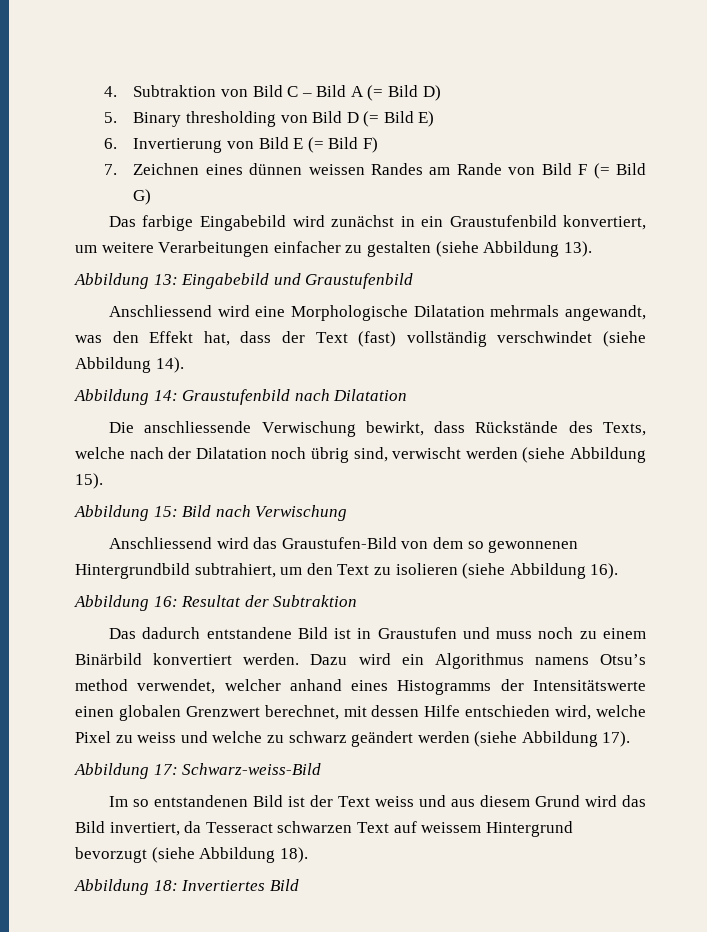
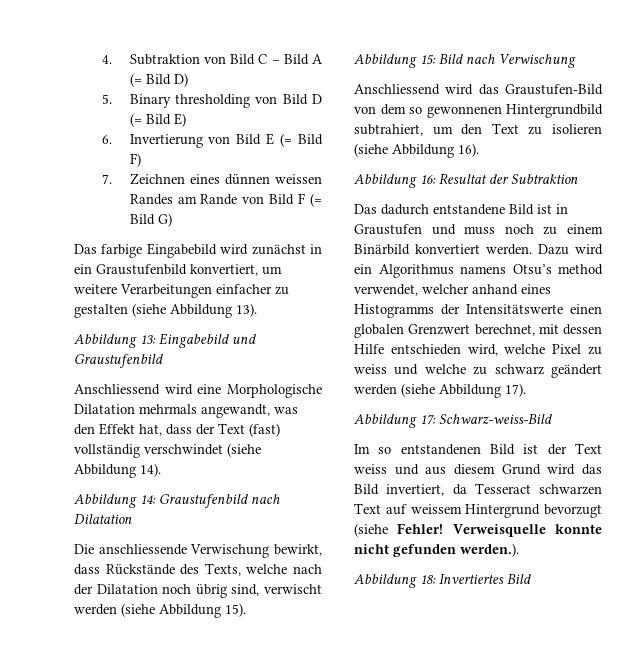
[199,847,308,863] Abbildung 18). -> [397,523,602,537] [354,543,519,557] Fehler! Verweisquelle konnte nicht gefunden werden.).

